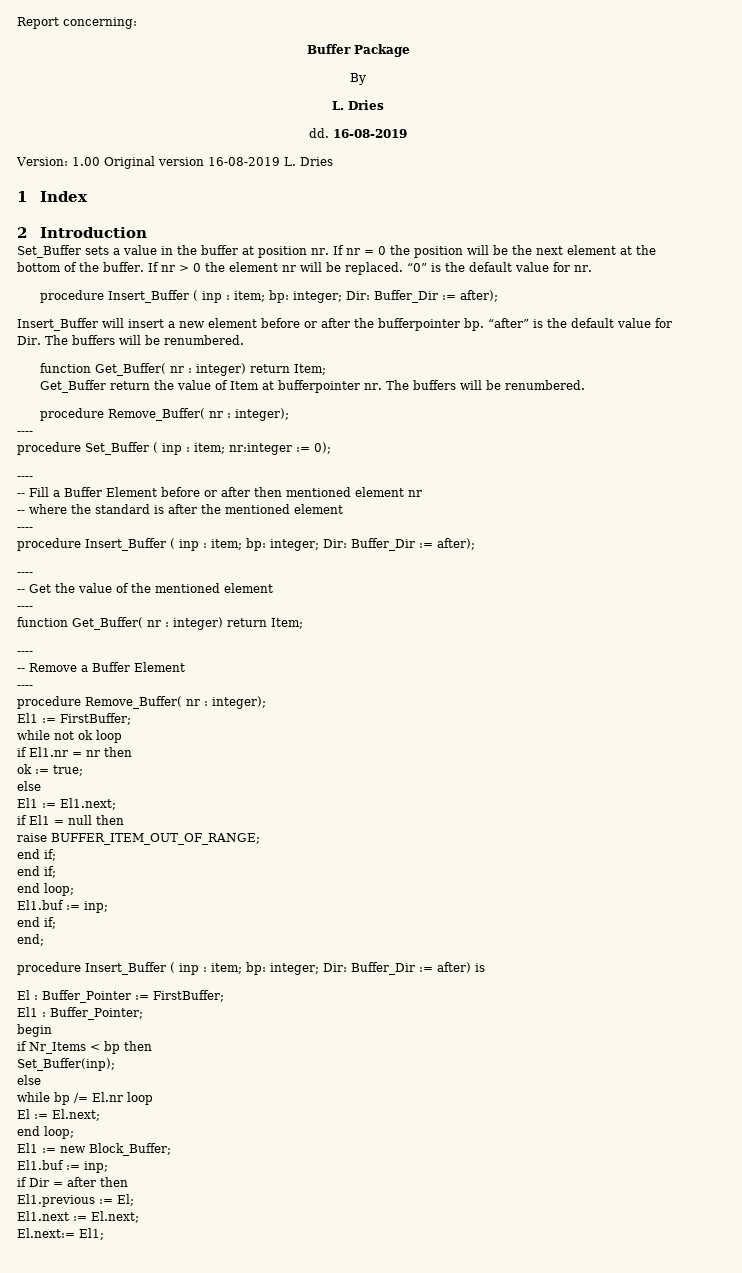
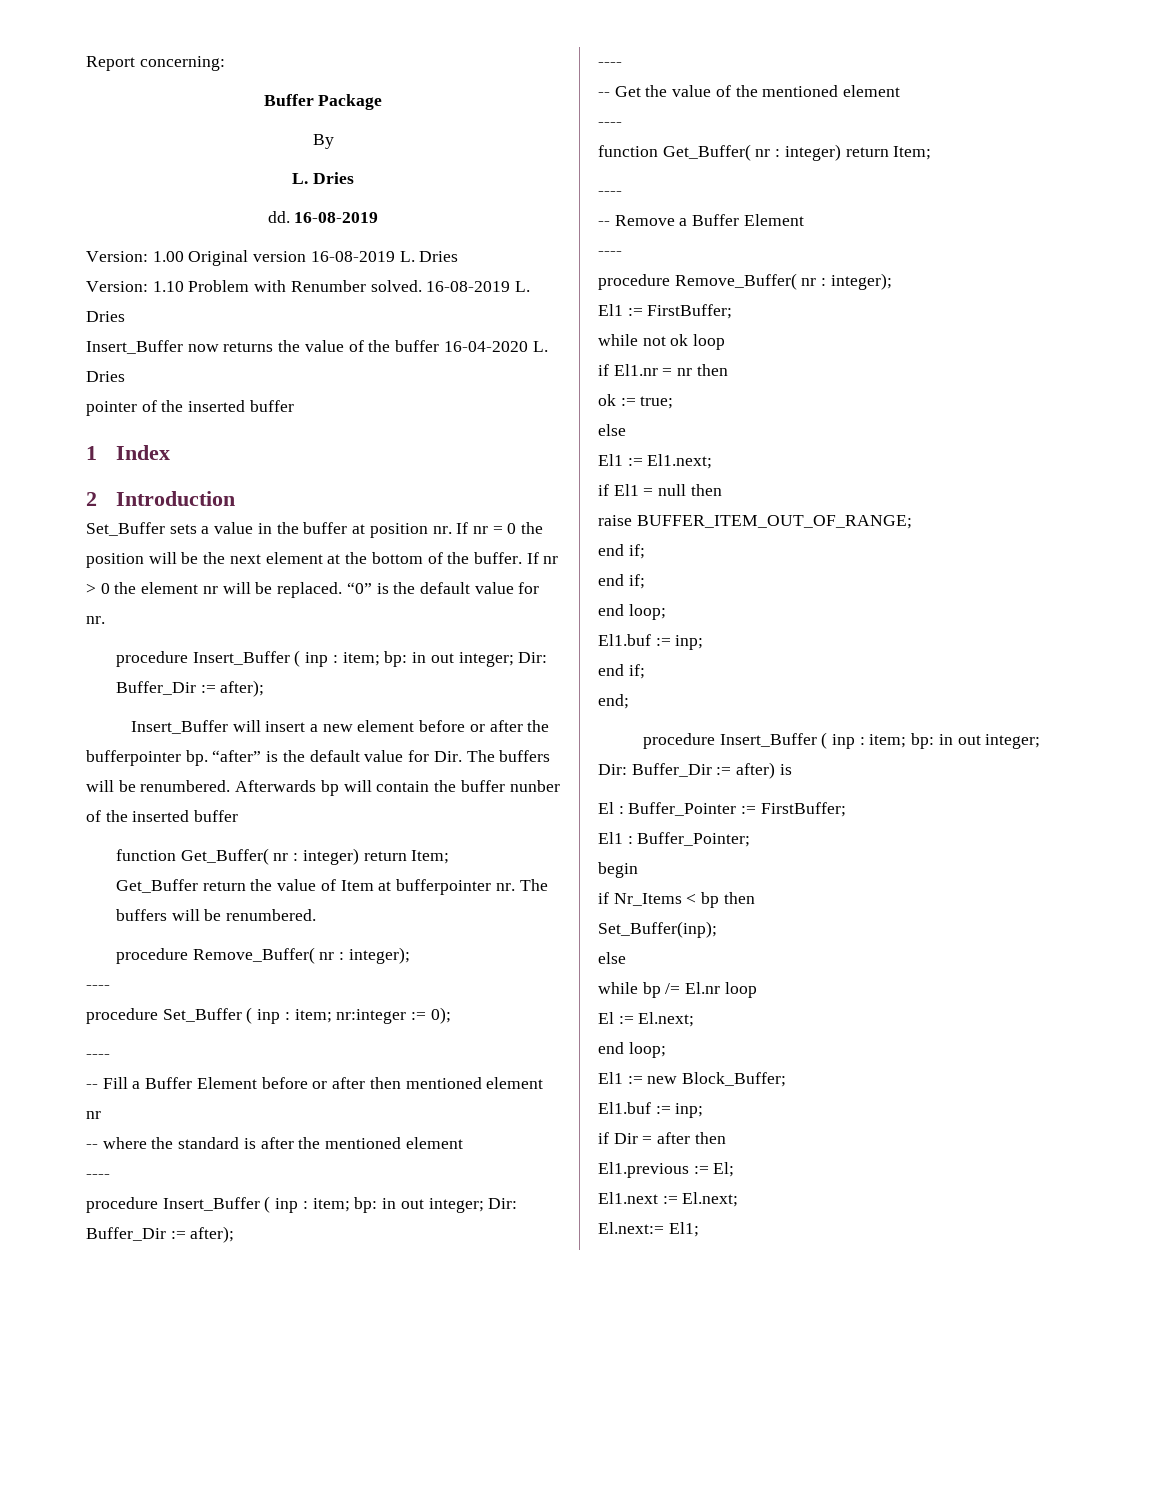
(333, 161) none -> [86,280,531,292] [86,311,125,322] [86,340,548,354] [86,371,125,382] [86,400,294,416] // Version: 1.10 Problem with Renumber solved. 16-08-2019 L. Dries // Insert_Buffer now returns the value of the buffer 16-04-2020 L. Dries // pointer of the inserted buffer
(289, 296) none -> [412,652,454,663] in out
(244, 340) none -> [235,780,560,796] [86,810,239,822] Afterwards bp will contain the buffer nunber of the inserted buffer
(266, 544) none -> [382,1198,424,1209] in out
(266, 968) none -> [938,734,981,745] in out

